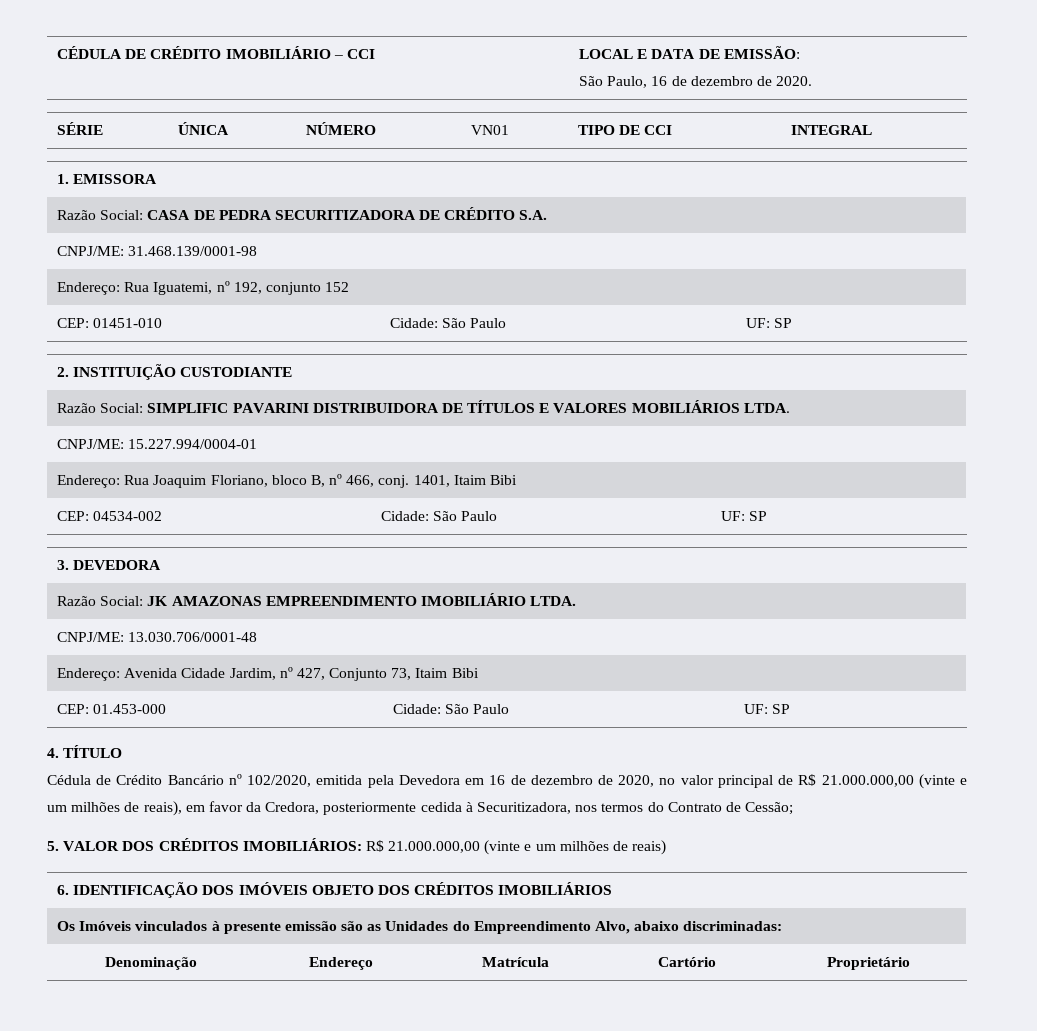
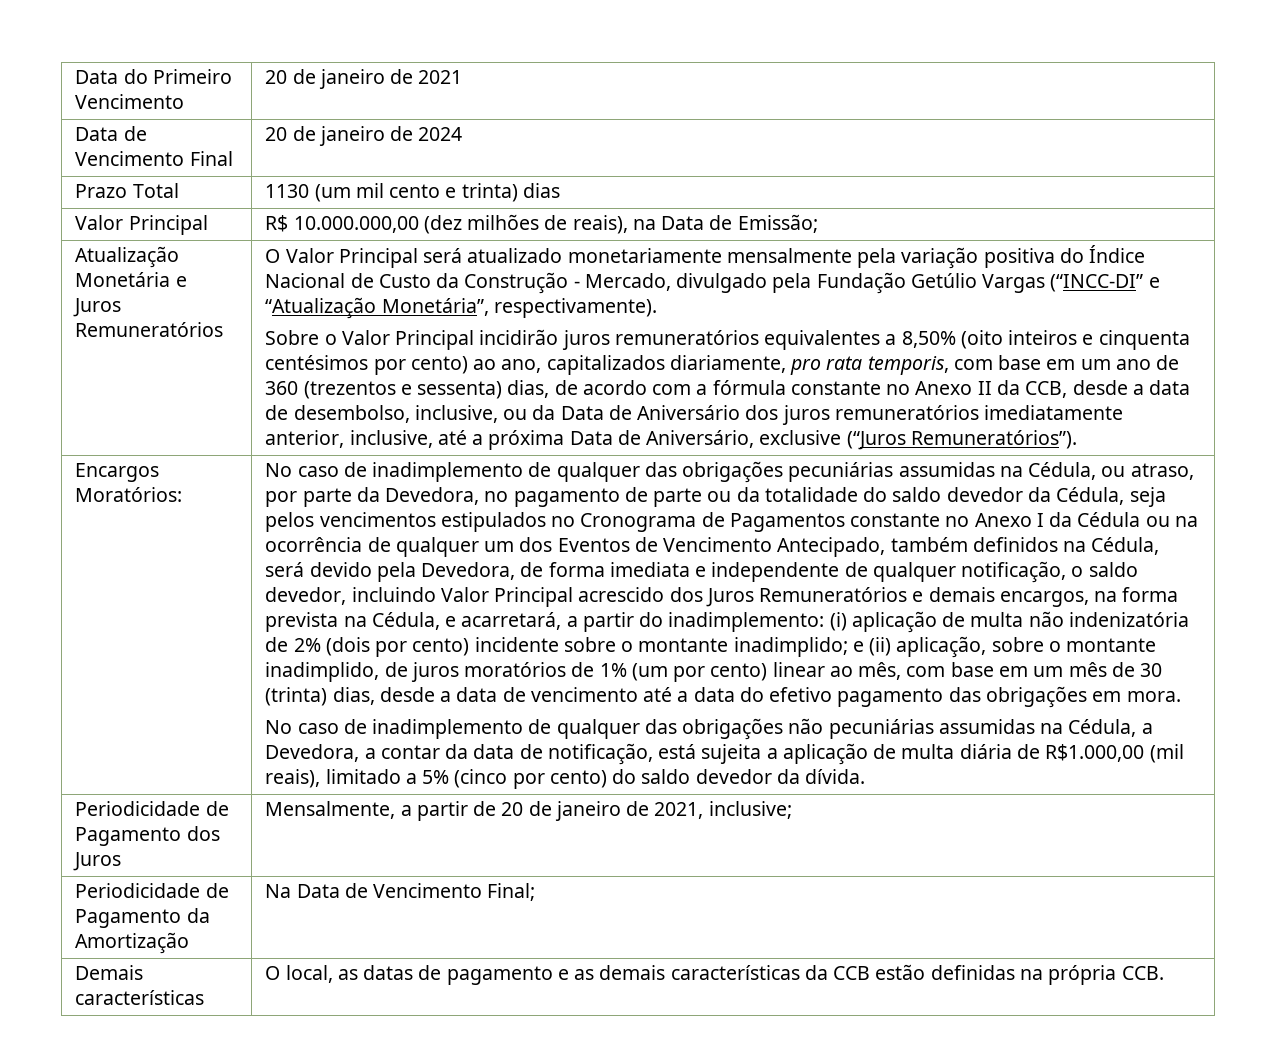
[57,46,375,59] [579,46,800,59] [579,76,813,88] [57,122,104,135] [178,122,230,135] [306,122,377,135] [471,125,510,135] [578,125,673,135] [791,125,873,135] [57,174,158,184] [57,207,548,220] [57,246,258,256] [57,281,350,295] [57,318,163,328] [390,318,507,328] [746,318,793,328] [57,364,293,380] [57,400,790,413] [57,439,258,449] [57,474,518,488] [57,511,163,521] [381,511,498,521] [721,511,768,521] [57,560,162,570] [57,593,577,606] [57,632,258,642] [57,667,479,681] [57,704,167,714] [393,704,510,714] [744,704,791,714] [47,745,123,758] [47,774,968,789] [47,801,794,816] [47,838,667,855] [57,882,613,898] [57,921,783,934] [104,957,197,970] [308,957,373,970] [482,957,549,967] [657,957,716,967] [826,957,910,970] CÉDULA DE CRÉDITO IMOBILIÁRIO – CCI | LOCAL E DATA DE EMISSÃO: // São Paulo, 16 de dezembro de 2020. // SÉRIE | ÚNICA | NÚMERO | VN01 | TIPO DE CCI | INTEGRAL // 1. EMISSORA // Razão Social: CASA DE PEDRA SECURITIZADORA DE CRÉDITO S.A. // CNPJ/ME: 31.468.139/0001-98 // Endereço: Rua Iguatemi, nº 192, conjunto 152 // CEP: 01451-010 | Cidade: São Paulo | UF: SP // 2. INSTITUIÇÃO CUSTODIANTE // Razão Social: SIMPLIFIC PAVARINI DISTRIBUIDORA DE TÍTULOS E VALORES MOBILIÁRIOS LTDA. // CNPJ/ME: 15.227.994/0004-01 // Endereço: Rua Joaquim Floriano, bloco B, nº 466, conj. 1401, Itaim Bibi // CEP: 04534-002 | Cidade: São Paulo | UF: SP // 3. DEVEDORA // Razão Social: JK AMAZONAS EMPREENDIMENTO IMOBILIÁRIO LTDA. // CNPJ/ME: 13.030.706/0001-48 // Endereço: Avenida Cidade Jardim, nº 427, Conjunto 73, Itaim Bibi // CEP: 01.453-000 | Cidade: São Paulo | UF: SP // 4. TÍTULO // Cédula de Crédito Bancário nº 102/2020, emitida pela Devedora em 16 de dezembro de 2020, no valor principal de R$ 21.000.000,00 (vinte e um milhões de reais), em favor da Credora, posteriormente cedida à Securitizadora, nos termos do Contrato de Cessão; // 5. VALOR DOS CRÉDITOS IMOBILIÁRIOS: R$ 21.000.000,00 (vinte e um milhões de reais) // 6. IDENTIFICAÇÃO DOS IMÓVEIS OBJETO DOS CRÉDITOS IMOBILIÁRIOS // Os Imóveis vinculados à presente emissão são as Unidades do Empreendimento Alvo, abaixo discriminadas: // Denominação | Endereço | Matrícula | Cartório | Proprietário -> [75,69,232,84] [75,94,185,109] [265,69,463,89] [75,126,147,141] [75,151,233,166] [265,126,463,146] [75,183,179,198] [265,183,560,202] [75,215,208,235] [265,214,818,234] [75,246,180,268] [75,272,187,287] [73,298,122,317] [75,322,224,337] [265,245,1146,269] [265,272,1160,294] [265,297,657,319] [265,329,1190,350] [265,355,1180,375] [265,380,1191,399] [265,405,1124,425] [265,430,1077,450] [75,463,160,482] [75,487,183,502] [265,461,1194,483] [265,487,1166,507] [265,512,1199,532] [265,537,1160,557] [265,561,1138,583] [265,587,1179,607] [265,611,1190,633] [265,636,1157,658] [265,662,1163,682] [265,686,1181,708] [265,718,1153,740] [265,743,1184,765] [265,769,866,789] [75,801,229,816] [75,826,220,846] [73,852,122,871] [265,801,792,821] [75,883,229,898] [75,908,210,928] [75,932,190,954] [265,883,536,901] [75,965,144,980] [75,990,205,1005] [265,964,1164,985] Data do Primeiro Vencimento | 20 de janeiro de 2021 // Data de Vencimento Final | 20 de janeiro de 2024 // Prazo Total | 1130 (um mil cento e trinta) dias // Valor Principal | R$ 10.000.000,00 (dez milhões de reais), na Data de Emissão; // Atualização Monetária e Juros Remuneratórios | O Valor Principal será atualizado monetariamente mensalmente pela variação positiva do Índice Nacional de Custo da Construção - Mercado, divulgado pela Fundação Getúlio Vargas (“INCC-DI” e “Atualização Monetária”, respectivamente). // Sobre o Valor Principal incidirão juros remuneratórios equivalentes a 8,50% (oito inteiros e cinquenta centésimos por cento) ao ano, capitalizados diariamente, pro rata temporis, com base em um ano de 360 (trezentos e sessenta) dias, de acordo com a fórmula constante no Anexo II da CCB, desde a data de desembolso, inclusive, ou da Data de Aniversário dos juros remuneratórios imediatamente anterior, inclusive, até a próxima Data de Aniversário, exclusive (“Juros Remuneratórios”). // Encargos Moratórios: | No caso de inadimplemento de qualquer das obrigações pecuniárias assumidas na Cédula, ou atraso, por parte da Devedora, no pagamento de parte ou da totalidade do saldo devedor da Cédula, seja pelos vencimentos estipulados no Cronograma de Pagamentos constante no Anexo I da Cédula ou na ocorrência de qualquer um dos Eventos de Vencimento Antecipado, também definidos na Cédula, será devido pela Devedora, de forma imediata e independente de qualquer notificação, o saldo devedor, incluindo Valor Principal acrescido dos Juros Remuneratórios e demais encargos, na forma prevista na Cédula, e acarretará, a partir do inadimplemento: (i) aplicação de multa não indenizatória de 2% (dois por cento) incidente sobre o montante inadimplido; e (ii) aplicação, sobre o montante inadimplido, de juros moratórios de 1% (um por cento) linear ao mês, com base em um mês de 30 (trinta) dias, desde a data de vencimento até a data do efetivo pagamento das obrigações em mora. // No caso de inadimplemento de qualquer das obrigações não pecuniárias assumidas na Cédula, a Devedora, a contar da data de notificação, está sujeita a aplicação de multa diária de R$1.000,00 (mil reais), limitado a 5% (cinco por cento) do saldo devedor da dívida. // Periodicidade de Pagamento dos Juros | Mensalmente, a partir de 20 de janeiro de 2021, inclusive; // Periodicidade de Pagamento da Amortização | Na Data de Vencimento Final; // Demais características | O local, as datas de pagamento e as demais características da CCB estão definidas na própria CCB.

